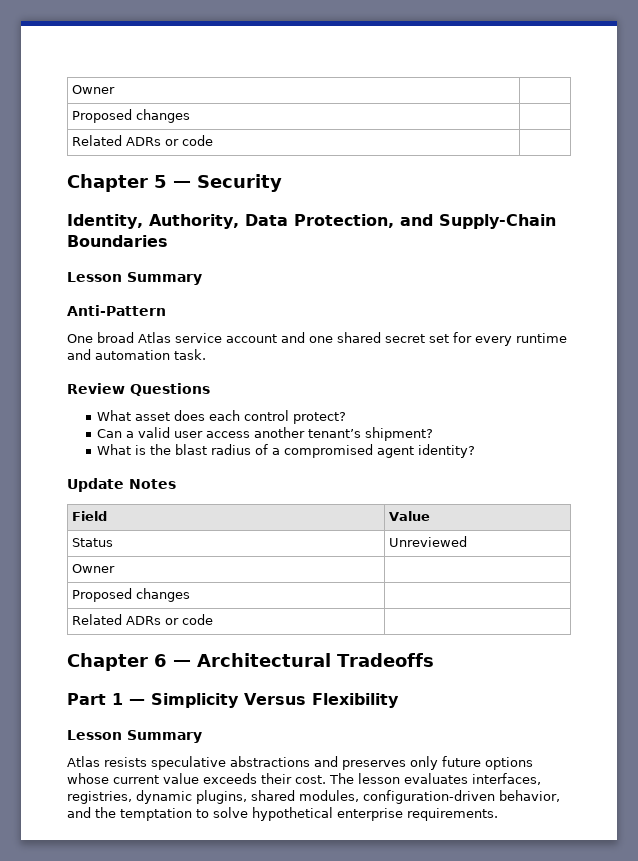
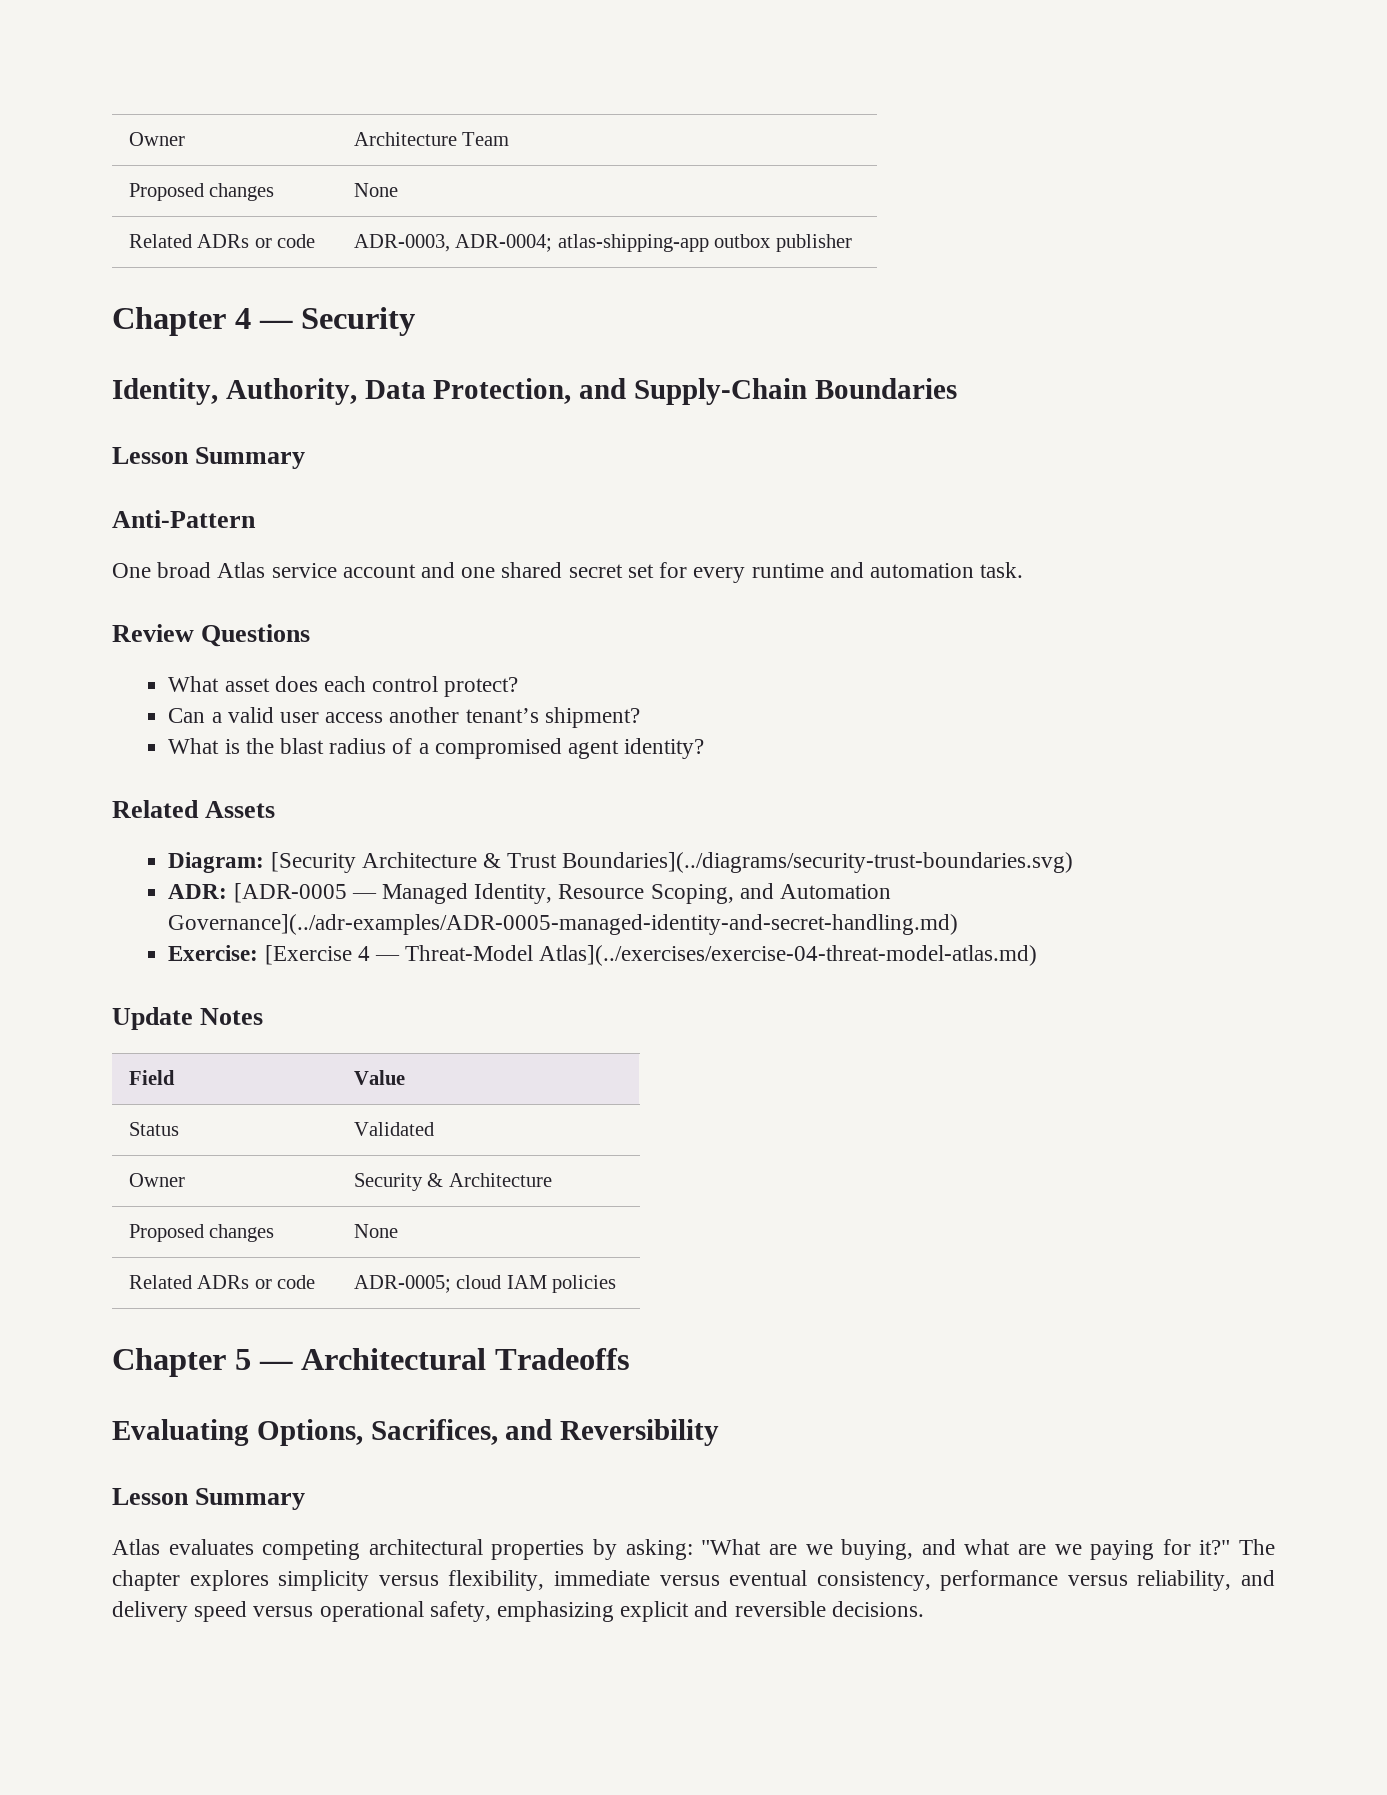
[72,85,116,94] [72,109,191,123] [72,135,214,146] [67,174,167,192] Owner | // Proposed changes | // Related ADRs or code | // Chapter 5 -> [128,132,185,146] [353,132,510,146] [128,183,275,201] [353,183,398,197] [128,234,316,248] [353,234,852,252] [112,307,251,336] Owner | Architecture Team // Proposed changes | None // Related ADRs or code | ADR-0003, ADR-0004; atlas-shipping-app outbox publisher // Chapter 4
(475, 451) none -> [112,800,276,818] [168,852,1074,873] [168,883,892,904] [168,914,959,935] [168,945,1038,966] // Related Assets // Diagram: [Security Architecture & Trust Boundaries](../diagrams/security-trust-boundaries.svg) // ADR: [ADR-0005 — Managed Identity, Resource Scoping, and Automation Governance](../adr-examples/ADR-0005-managed-identity-and-secret-handling.md) // Exercise: [Exercise 4 — Threat-Model Atlas](../exercises/exercise-04-threat-model-atlas.md)
[389,536,468,547] [72,564,116,573] [72,588,191,602] [72,614,214,625] [67,653,167,671] Unreviewed // Owner | // Proposed changes | // Related ADRs or code | // Chapter 6 -> [353,1122,434,1136] [128,1173,185,1187] [353,1173,552,1191] [128,1224,275,1242] [353,1224,398,1238] [128,1275,316,1289] [353,1275,617,1293] [112,1348,251,1377] Validated // Owner | Security & Architecture // Proposed changes | None // Related ADRs or code | ADR-0005; cloud IAM policies // Chapter 5
[67,693,399,708] [67,730,202,743] [67,756,533,770] [67,773,541,785] [67,790,560,804] [67,807,498,821] Part 1 — Simplicity Versus Flexibility // Lesson Summary // Atlas resists speculative abstractions and preserves only future options whose current value exceeds their cost. The lesson evaluates interfaces, registries, dynamic plugins, shared modules, configuration-driven behavior, and the temptation to solve hypothetical enterprise requirements. -> [112,1419,720,1446] [112,1488,306,1510] [112,1539,1275,1560] [112,1570,1275,1591] [112,1601,924,1622] Evaluating Options, Sacrifices, and Reversibility // Lesson Summary // Atlas evaluates competing architectural properties by asking: "What are we buying, and what are we paying for it?" The chapter explores simplicity versus flexibility, immediate versus eventual consistency, performance versus reliability, and delivery speed versus operational safety, emphasizing explicit and reversible decisions.

